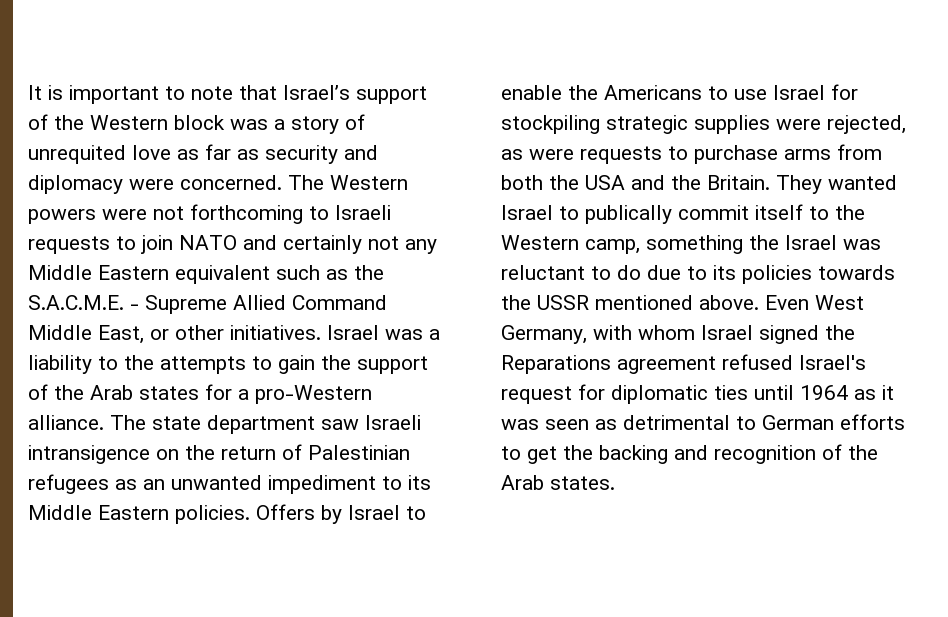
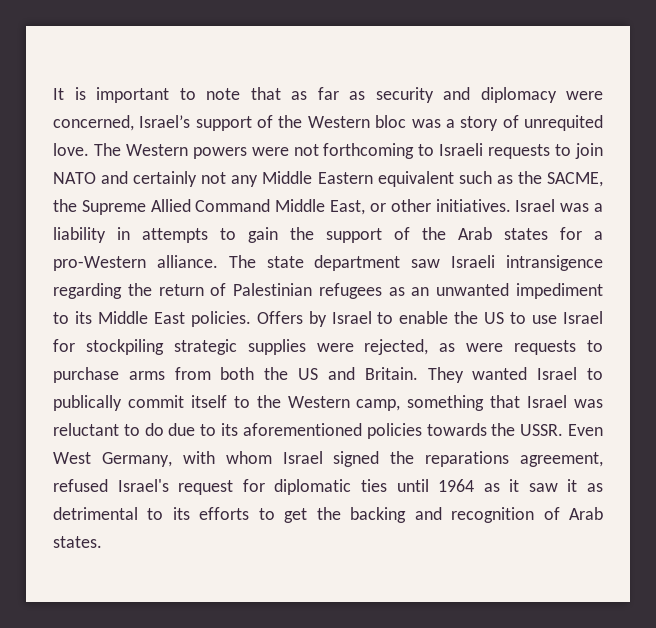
[283,85,427,104] [28,114,365,134] [28,145,171,164] Israel’s support of the Western block was a story of unrequited love -> (281, 93) none
[180,175,282,190] concerned. -> [53,115,604,131] [53,143,89,156] concerned, Israel’s support of the Western bloc was a story of unrequited love.
[28,295,139,310] S.A.C.M.E. - -> [546,172,603,187] [53,199,77,212] SACME, the
[98,355,154,370] to the -> [117,227,130,240] in
[156,449,179,460] on -> [53,283,122,299] regarding
[98,505,169,520] Eastern -> [153,312,185,324] East
[604,85,702,100] Americans -> [484,312,505,324] US
[585,175,701,190] USA and the -> [298,367,355,380] US and
[749,235,779,250] the -> [490,395,521,408] that
(736, 272) none -> [242,423,362,436] aforementioned
[537,295,759,310] USSR mentioned above. -> [520,424,564,436] USSR.
[501,355,716,374] Reparations agreement -> [425,451,603,467] reparations agreement,
[501,419,589,430] was seen -> [528,479,578,492] saw it
[762,415,834,430] German -> [172,507,190,520] its
[848,445,878,460] the -> (560, 513) none

